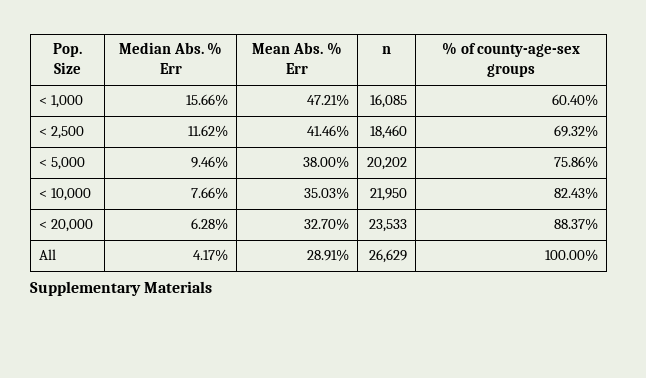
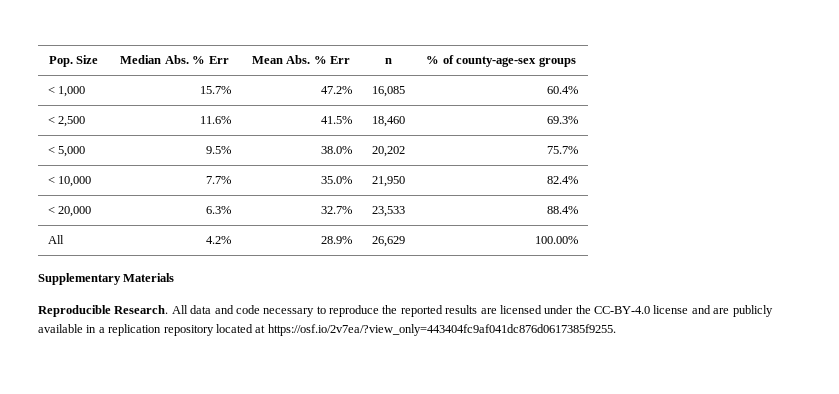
[186,94,229,106] [307,94,350,106] 15.66% | 47.21% -> [200,86,232,94] [321,86,353,94] 15.7% | 47.2%
[552,94,599,106] 60.40% -> [547,86,579,94] 60.4%
[188,125,229,137] [307,125,350,137] 11.62% | 41.46% -> [200,116,232,124] [321,116,353,124] 11.6% | 41.5%
[554,125,599,137] 69.32% -> [547,116,579,124] 69.3%
[191,156,229,168] [303,156,350,168] 9.46% | 38.00% -> [206,146,232,154] [321,146,353,154] 9.5% | 38.0%
[554,156,599,168] 75.86% -> [547,146,579,154] 75.7%
[191,187,229,199] [304,187,350,199] 7.66% | 35.03% -> [206,176,232,184] [321,176,353,184] 7.7% | 35.0%
[554,187,599,199] 82.43% -> [547,176,579,184] 82.4%
[191,218,229,230] [304,218,350,230] 6.28% | 32.70% -> [206,206,232,214] [321,206,353,214] 6.3% | 32.7%
[554,218,599,230] 88.37% -> [547,206,579,214] 88.4%
[193,249,229,261] [307,249,350,261] 4.17% | 28.91% -> [206,236,232,244] [321,236,353,244] 4.2% | 28.9%
(213, 287) none -> [38,305,773,317] [38,324,616,336] // Reproducible Research. All data and code necessary to reproduce the reported results are licensed under the CC-BY-4.0 license and are publicly available in a replication repository located at https://osf.io/2v7ea/?view_only=443404fc9af041dc876d0617385f9255.

